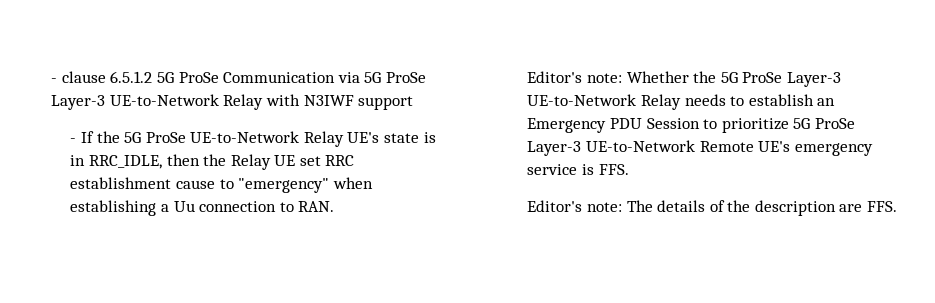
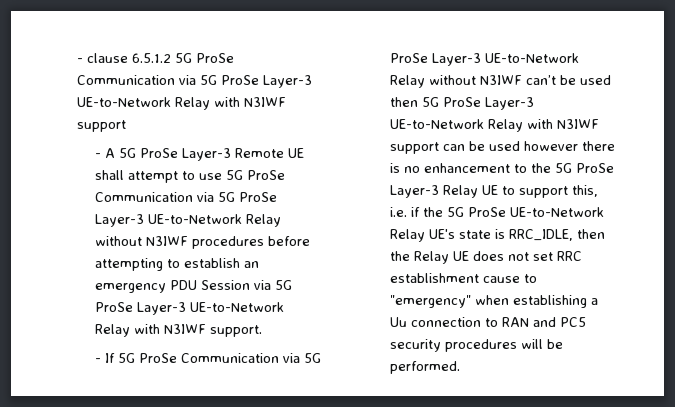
[80,131,94,143] If -> [104,148,304,161] [94,170,285,183] [94,192,277,202] [94,214,281,227] [94,236,310,249] [94,258,259,271] [94,280,292,293] [94,302,284,315] [94,324,262,337] [94,353,321,363] [389,53,579,66] [389,75,611,88] [389,97,534,110] [389,119,599,132] [389,141,615,154] [389,163,614,173] [389,185,598,198] [389,207,420,217] A 5G ProSe Layer-3 Remote UE shall attempt to use 5G ProSe Communication via 5G ProSe Layer-3 UE-to-Network Relay without N3IWF procedures before attempting to establish an emergency PDU Session via 5G ProSe Layer-3 UE-to-Network Relay with N3IWF support. // - If 5G ProSe Communication via 5G ProSe Layer-3 UE-to-Network Relay without N3IWF can’t be used then 5G ProSe Layer-3 UE-to-Network Relay with N3IWF support can be used however there is no enhancement to the 5G ProSe Layer-3 Relay UE to support this, i.e. if
[70,155,86,166] in -> (505, 234) none
(296, 160) none -> [472,251,529,261] does not
[298,201,335,212] [527,71,841,87] [527,94,836,110] [527,118,855,133] [527,140,873,156] [527,164,629,175] [527,200,898,216] RAN. // Editor's note: Whether the 5G ProSe Layer-3 UE-to-Network Relay needs to establish an Emergency PDU Session to prioritize 5G ProSe Layer-3 UE-to-Network Remote UE's emergency service is FFS. // Editor's note: The details of the description are FFS. -> [501,317,586,327] [389,339,563,352] [389,361,460,374] RAN and PC5 security procedures will be performed.

